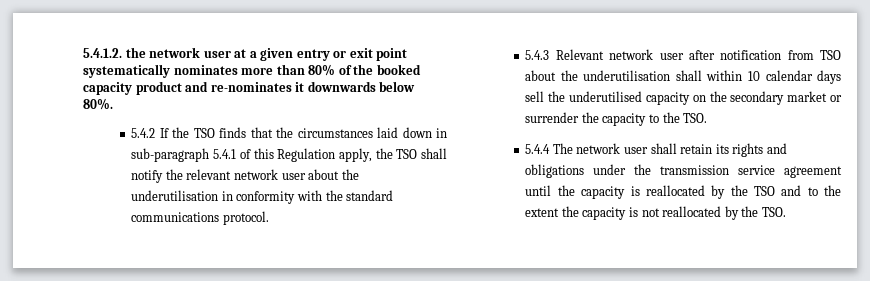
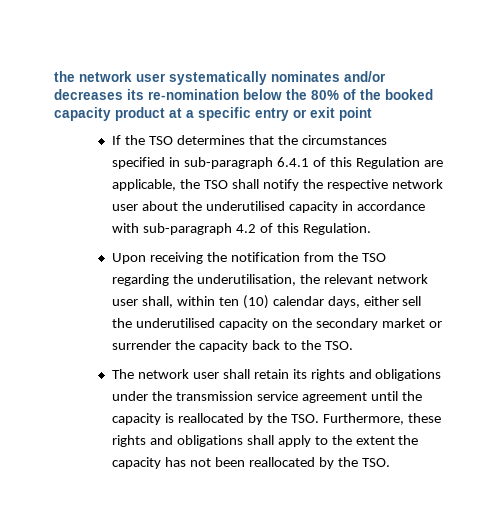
[83,48,122,58] 5.4.1.2. -> (54, 76) none
[234,48,408,61] [83,64,305,78] at a given entry or exit point systematically nominates more than -> [169,71,386,85] [54,89,307,100] systematically nominates and/or decreases its re-nomination below the
[185,81,416,92] [83,98,113,110] [131,128,156,138] and re-nominates it downwards below 80%. // 5.4.2 -> [169,107,372,121] at a specific entry or exit point //
[219,127,247,138] finds -> [176,135,245,145] determines
[377,127,432,138] laid down -> [112,157,166,169] specified
[213,149,237,159] 5.4.1 -> [276,157,309,167] 6.4.1
[338,148,372,162] apply, -> [423,160,443,167] [112,179,177,191] are applicable,
[186,169,232,180] relevant -> [326,179,388,191] respective
[131,190,394,204] [131,211,269,225] [525,49,841,60] [525,70,841,84] underutilisation in conformity with the standard communications protocol. // 5.4.3 Relevant network user after notification from TSO about the underutilisation shall within 10 calendar days -> [205,201,425,213] [112,223,371,235] [112,252,386,264] [112,274,428,286] [112,295,399,309] underutilised capacity in accordance with sub-paragraph 4.2 of this Regulation. // Upon receiving the notification from the TSO regarding the underutilisation, the relevant network user shall, within ten (10) calendar days, either
(647, 119) none -> [251,340,280,350] back
[525,144,551,154] 5.4.4 -> (353, 345) none
[753,185,802,196] TSO and -> [290,413,441,425] [112,435,311,447] TSO. Furthermore, these rights and obligations shall apply
[628,207,660,217] is not -> [165,457,245,467] has not been

